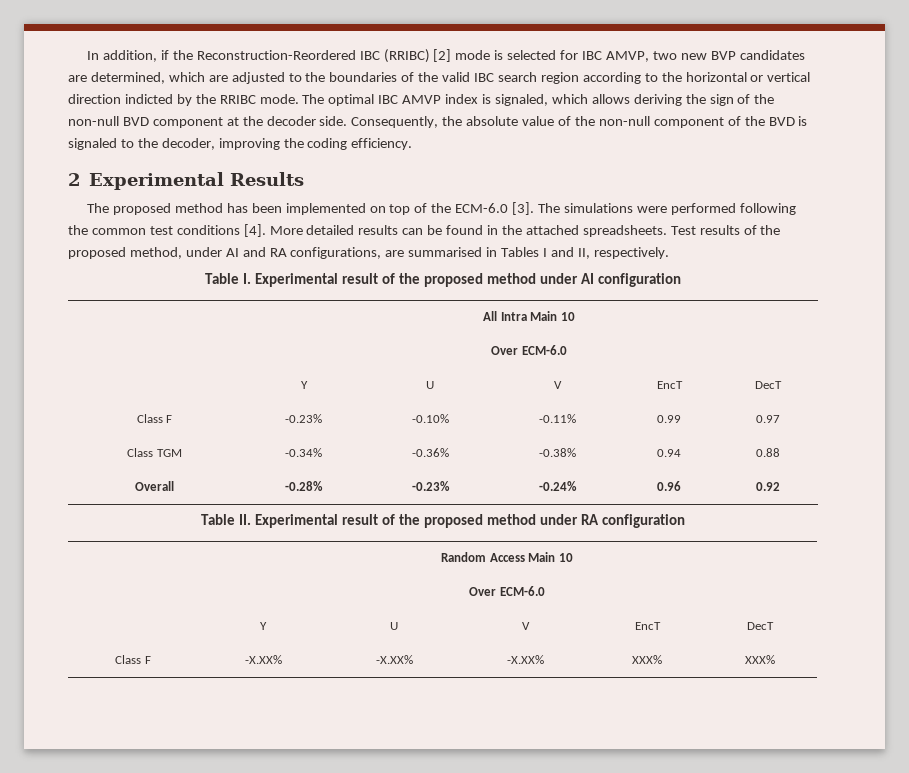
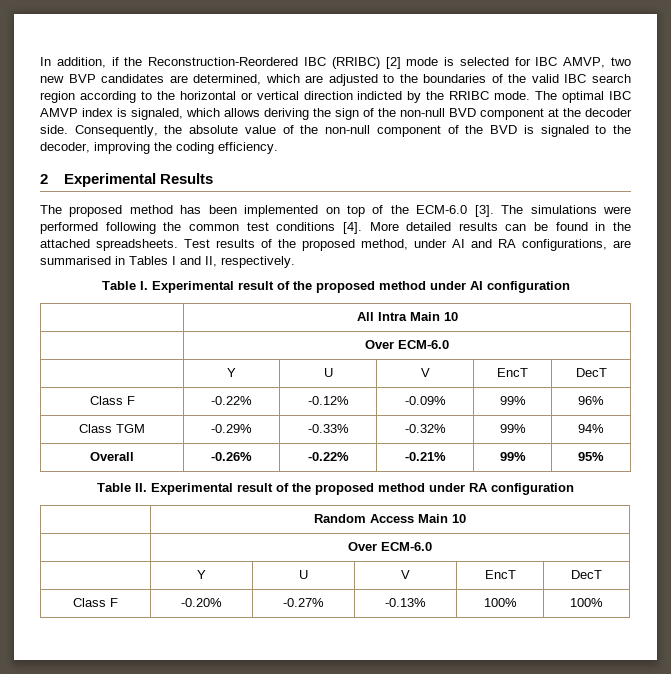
[285,414,322,423] [411,414,449,423] [538,414,576,423] [657,415,681,423] [755,415,780,423] [127,448,182,457] [285,448,322,457] [411,448,449,457] [538,448,576,457] [657,449,681,457] [755,448,780,457] [135,481,174,491] [285,481,323,491] [411,481,450,491] [538,481,577,491] [657,481,681,491] [755,482,780,491] -0.23% | -0.10% | -0.11% | 0.99 | 0.97 // Class TGM | -0.34% | -0.36% | -0.38% | 0.94 | 0.88 // Overall | -0.28% | -0.23% | -0.24% | 0.96 | 0.92 -> [211,396,252,405] [307,396,349,405] [404,396,446,405] [499,396,526,405] [578,396,604,405] [79,424,145,433] [211,424,252,433] [307,424,349,433] [404,424,446,433] [499,424,526,433] [578,424,604,433] [90,452,134,461] [211,452,252,461] [307,452,349,461] [404,452,446,461] [499,452,526,461] [578,452,604,461] -0.22% | -0.12% | -0.09% | 99% | 96% // Class TGM | -0.29% | -0.33% | -0.32% | 99% | 94% // Overall | -0.26% | -0.22% | -0.21% | 99% | 95%
[244,655,282,664] [375,655,413,664] [506,655,544,664] [632,655,662,664] [745,655,775,664] -X.XX% | -X.XX% | -X.XX% | XXX% | XXX% -> [181,598,222,607] [283,598,324,607] [385,598,426,607] [483,598,517,607] [570,598,603,607] -0.20% | -0.27% | -0.13% | 100% | 100%

